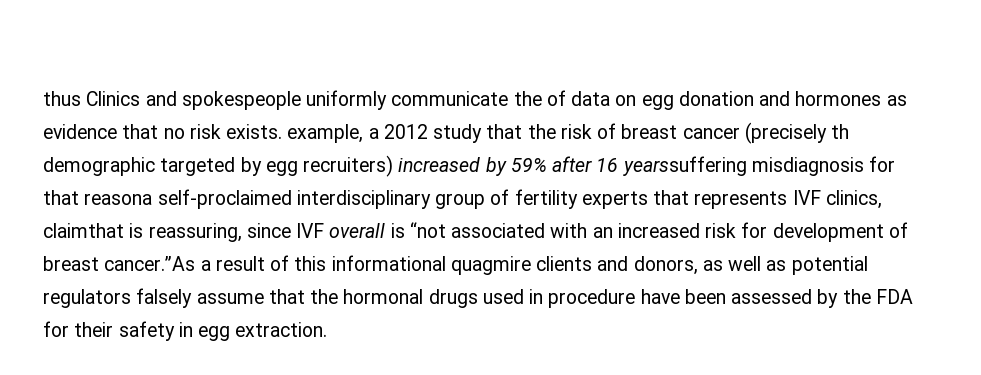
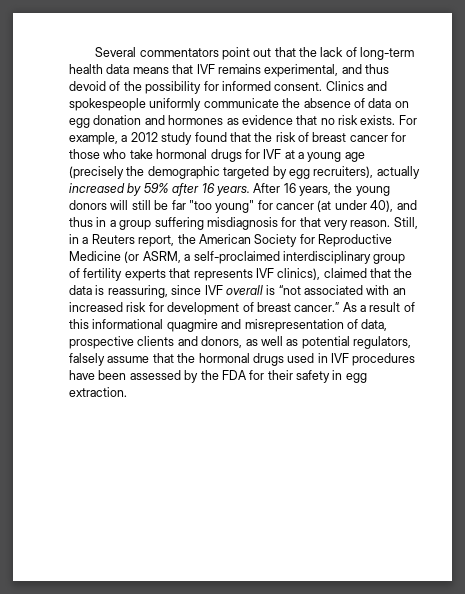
[43,91,81,106] thus -> [95,47,415,60] [69,64,389,77] [69,81,323,94] Several commentators point out that the lack of long-term health data means that IVF remains experimental, and thus devoid of the possibility for informed consent.
(542, 98) none -> [303,98,351,108] absence
(283, 131) none -> [398,115,417,125] For
(483, 133) none -> [194,132,227,142] found
[744,122,850,144] (precisely th -> [391,132,407,142] [69,149,365,162] [69,166,145,179] for those who take hormonal drugs for IVF at a young age (precisely the
[303,155,394,177] recruiters) -> [313,166,420,179] recruiters), actually
[622,156,896,176] [43,190,153,205] yearssuffering misdiagnosis for that reasona -> [215,183,390,196] [69,200,417,213] [69,217,418,230] [69,234,392,247] [69,251,191,263] years. After 16 years, the young donors will still be far "too young" for cancer (at under 40), and thus in a group suffering misdiagnosis for that very reason. Still, in a Reuters report, the American Society for Reproductive Medicine (or ASRM, a
[825,190,882,209] [43,223,124,238] clinics, claimthat -> [277,268,413,280] [69,285,92,295] clinics), claimed that the data
[104,256,196,271] cancer.”As -> [294,302,357,312] cancer.” As
(531, 265) none -> [221,319,388,332] [69,336,134,349] and misrepresentation of data, prospective
[43,289,131,308] regulators -> [353,336,411,349] regulators,
[548,289,636,308] procedure -> [331,353,416,366] IVF procedures

